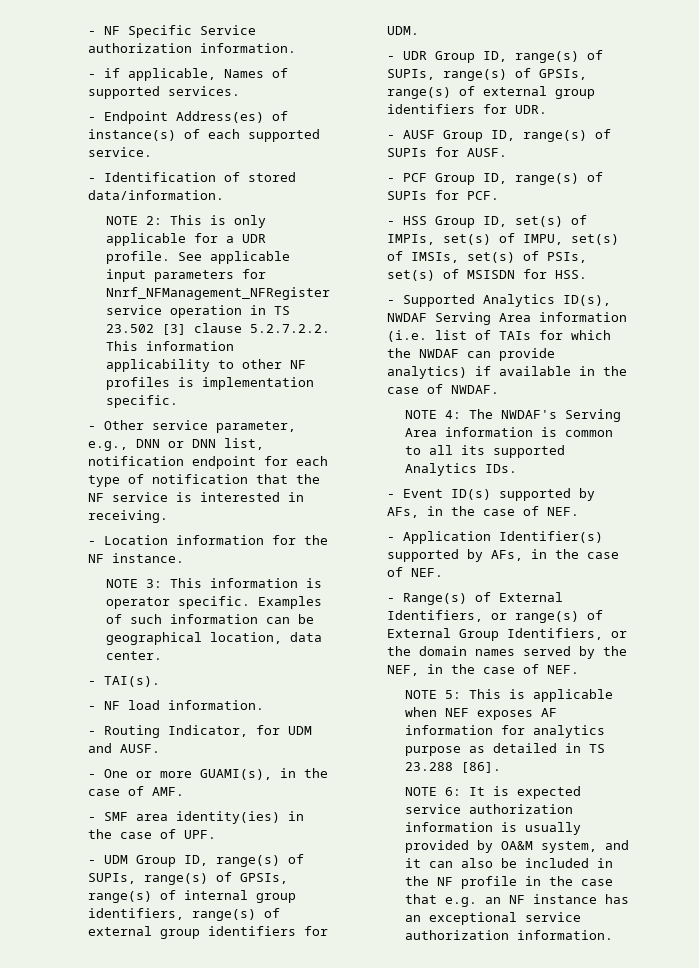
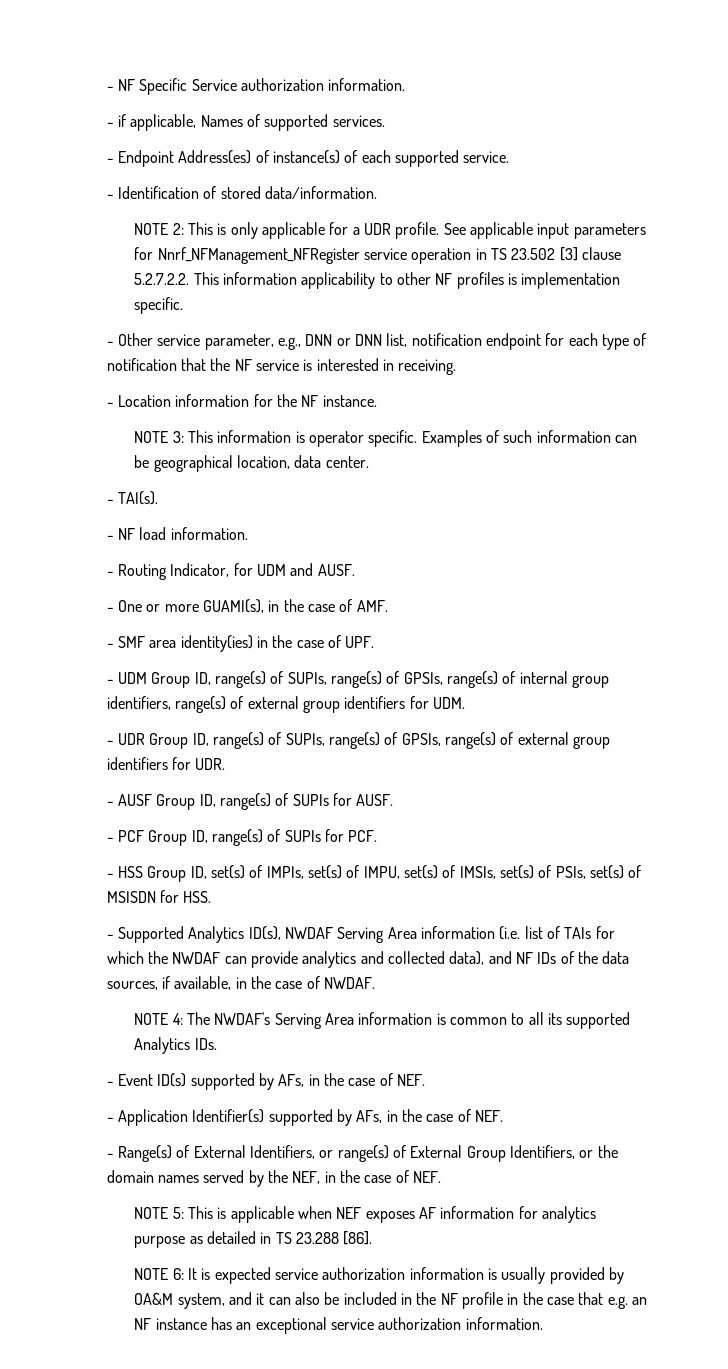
[386,366,571,379] analytics) if available -> [302,951,630,968] [106,976,232,990] analytics and collected data), and NF IDs of the data sources, if available,

